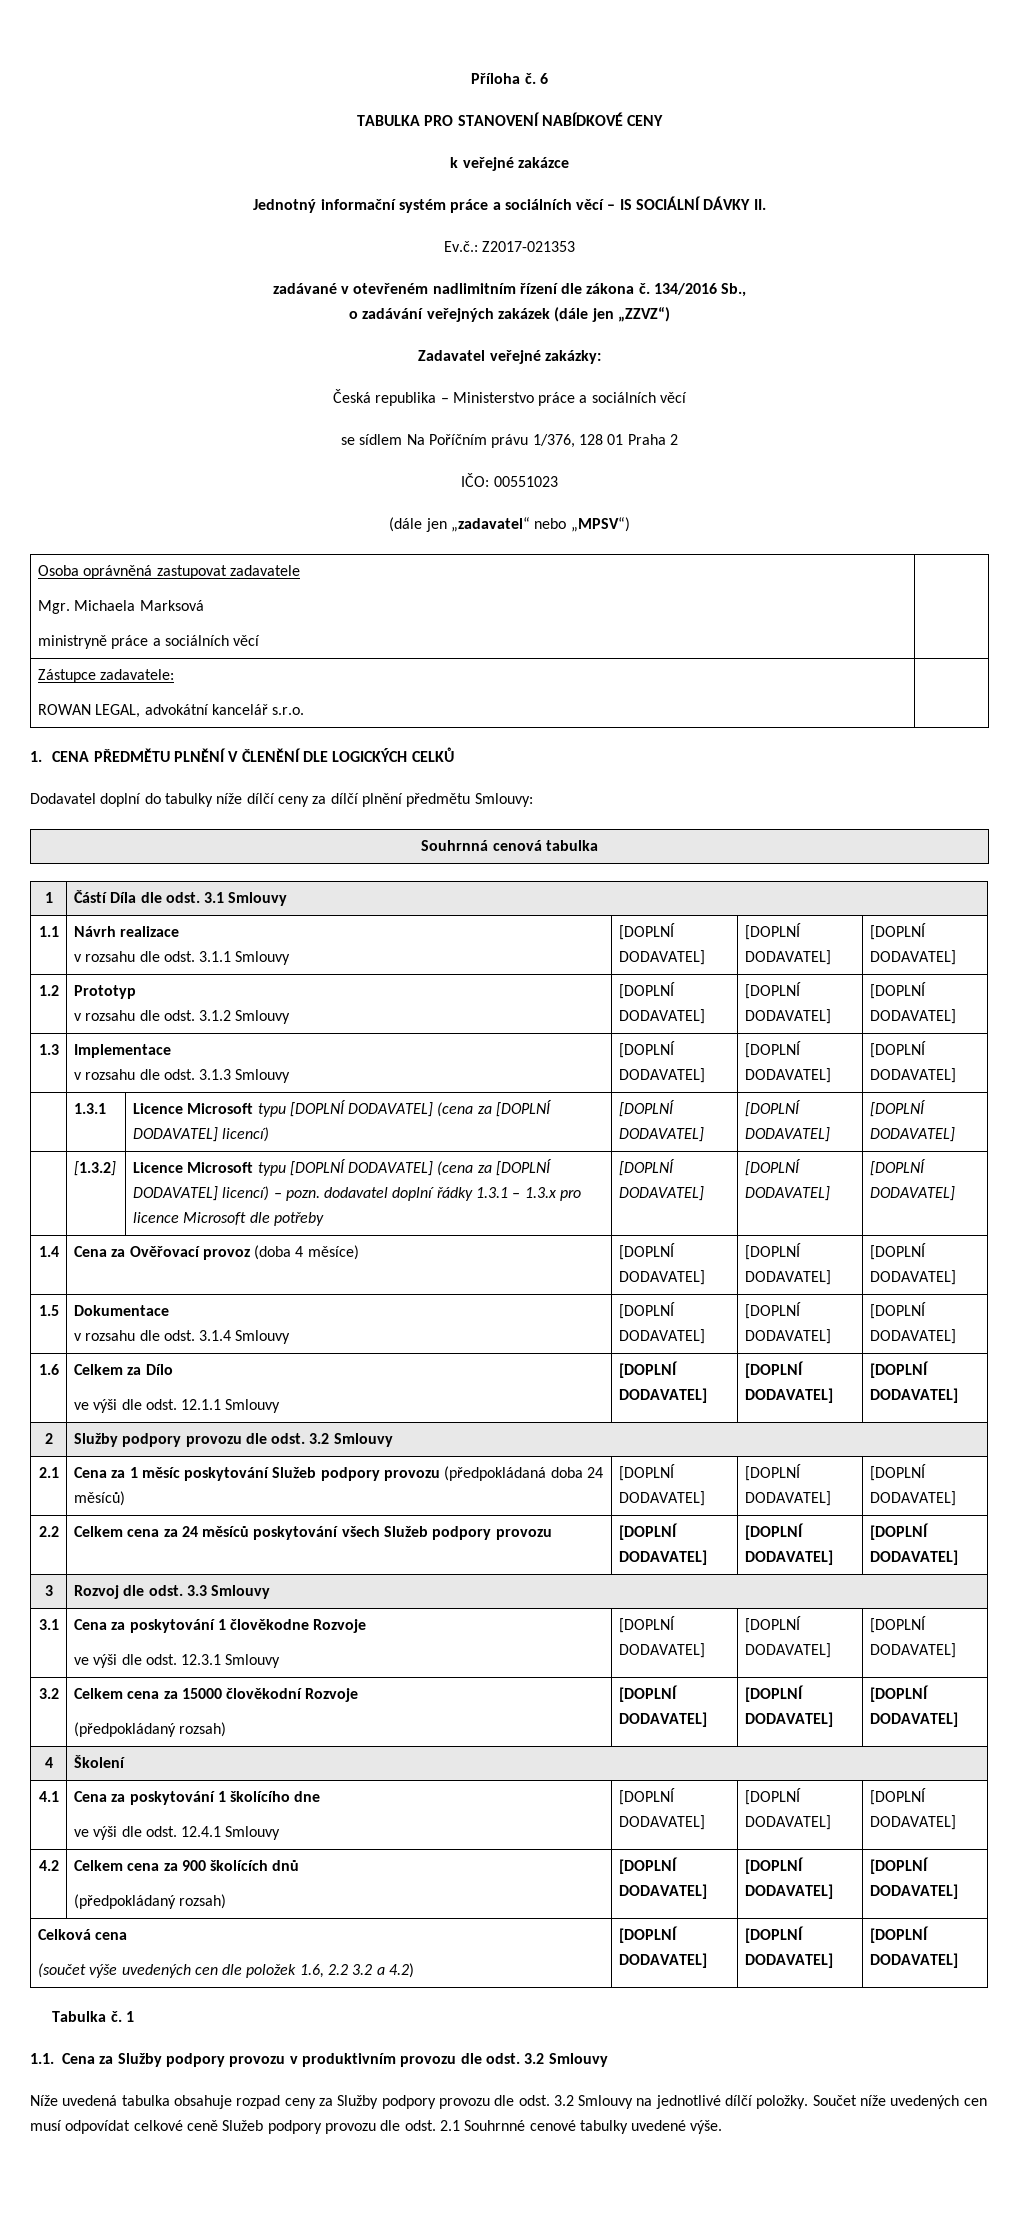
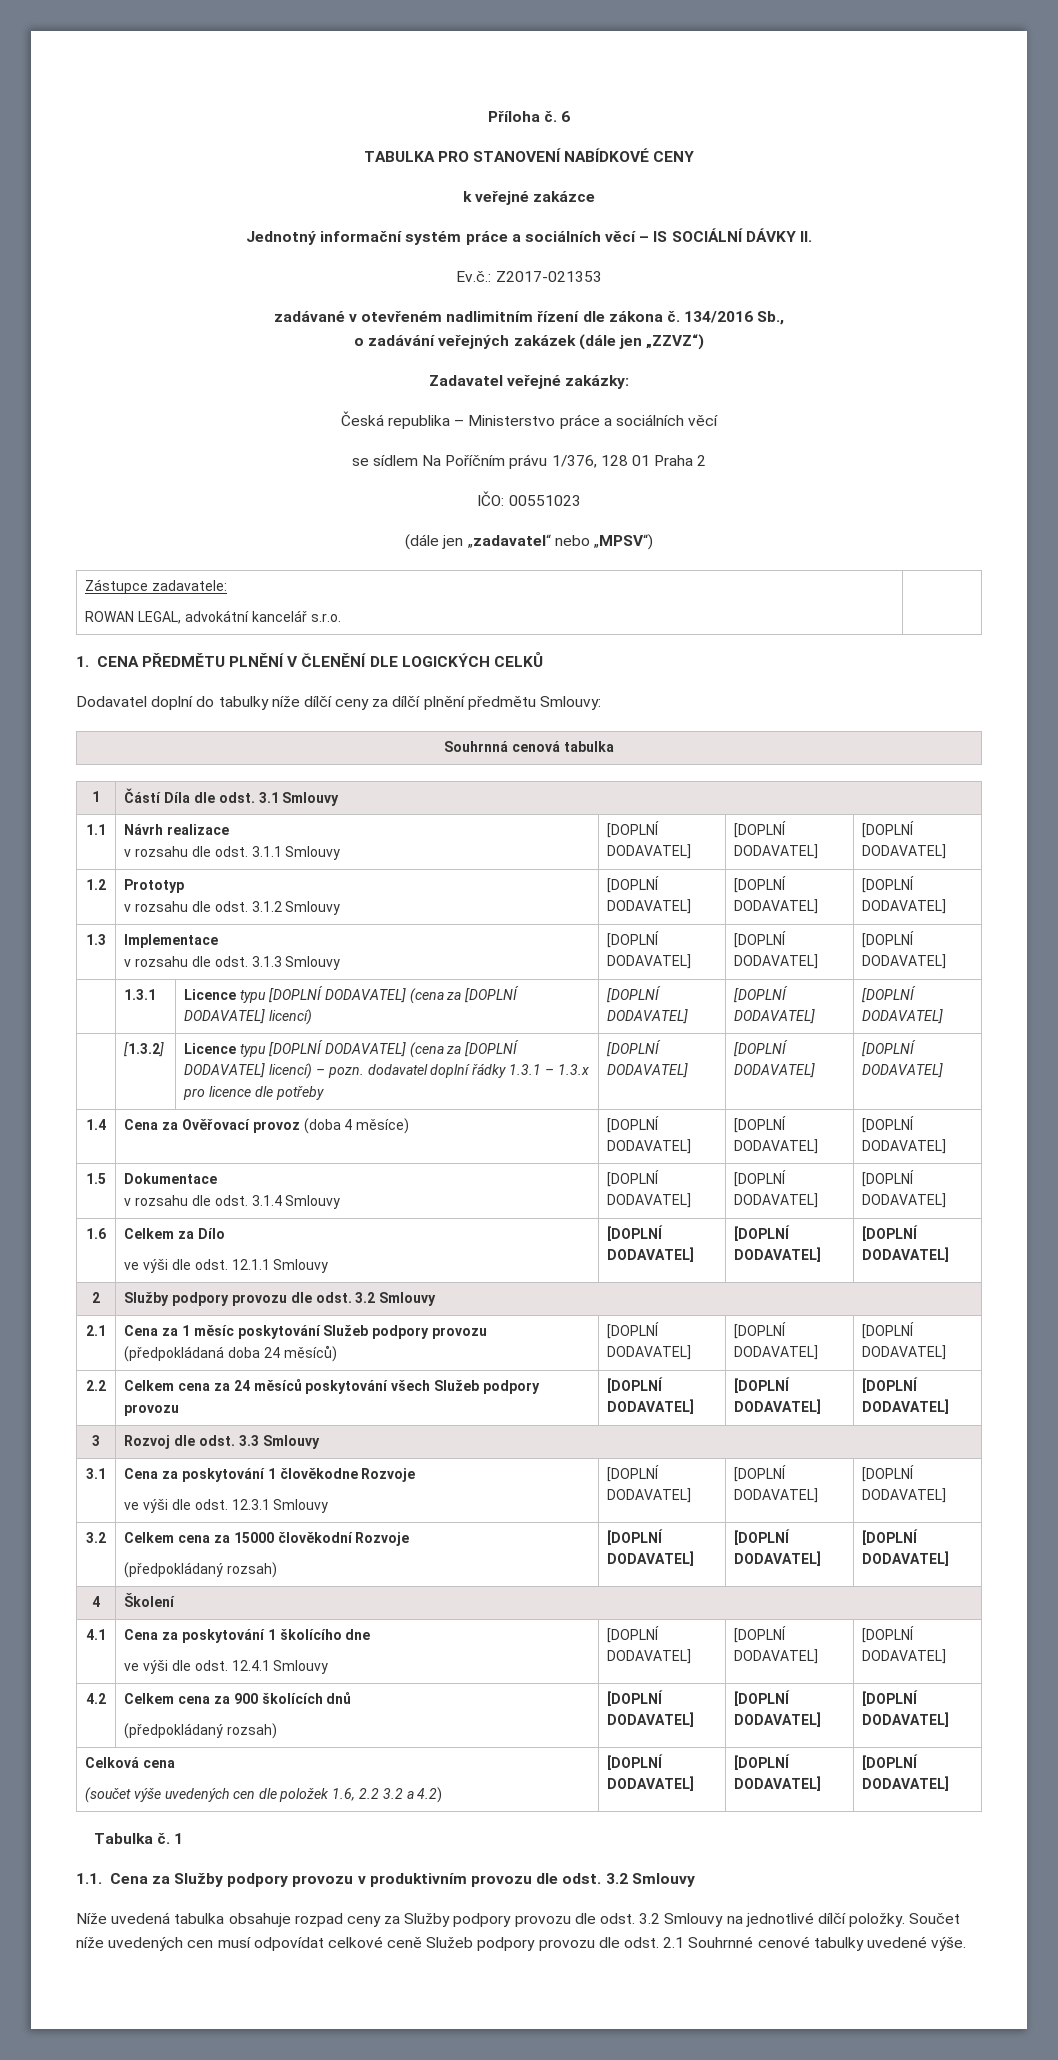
[37,565,300,579] [37,600,204,614] [37,635,261,649] // Osoba oprávněná zastupovat zadavatele // Mgr. Michaela Marksová // ministryně práce a sociálních věcí | -> (653, 542) none
[187,1103,254,1114] Microsoft -> (237, 994) none
[187,1162,254,1173] Microsoft -> (237, 1048) none
[183,1212,247,1225] Microsoft -> (252, 1091) none

